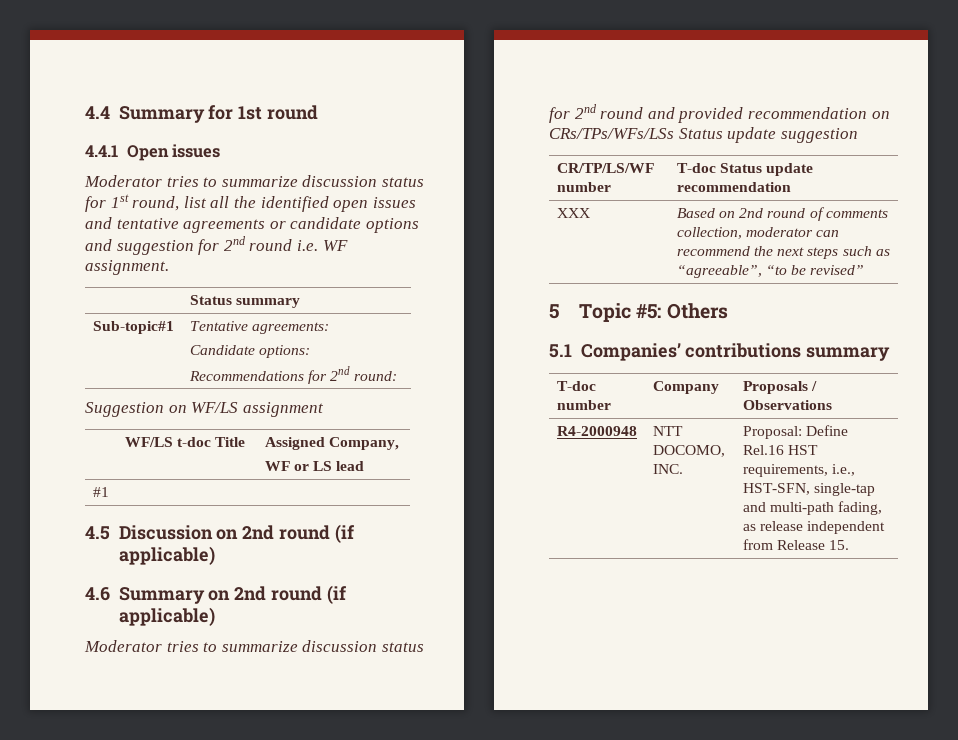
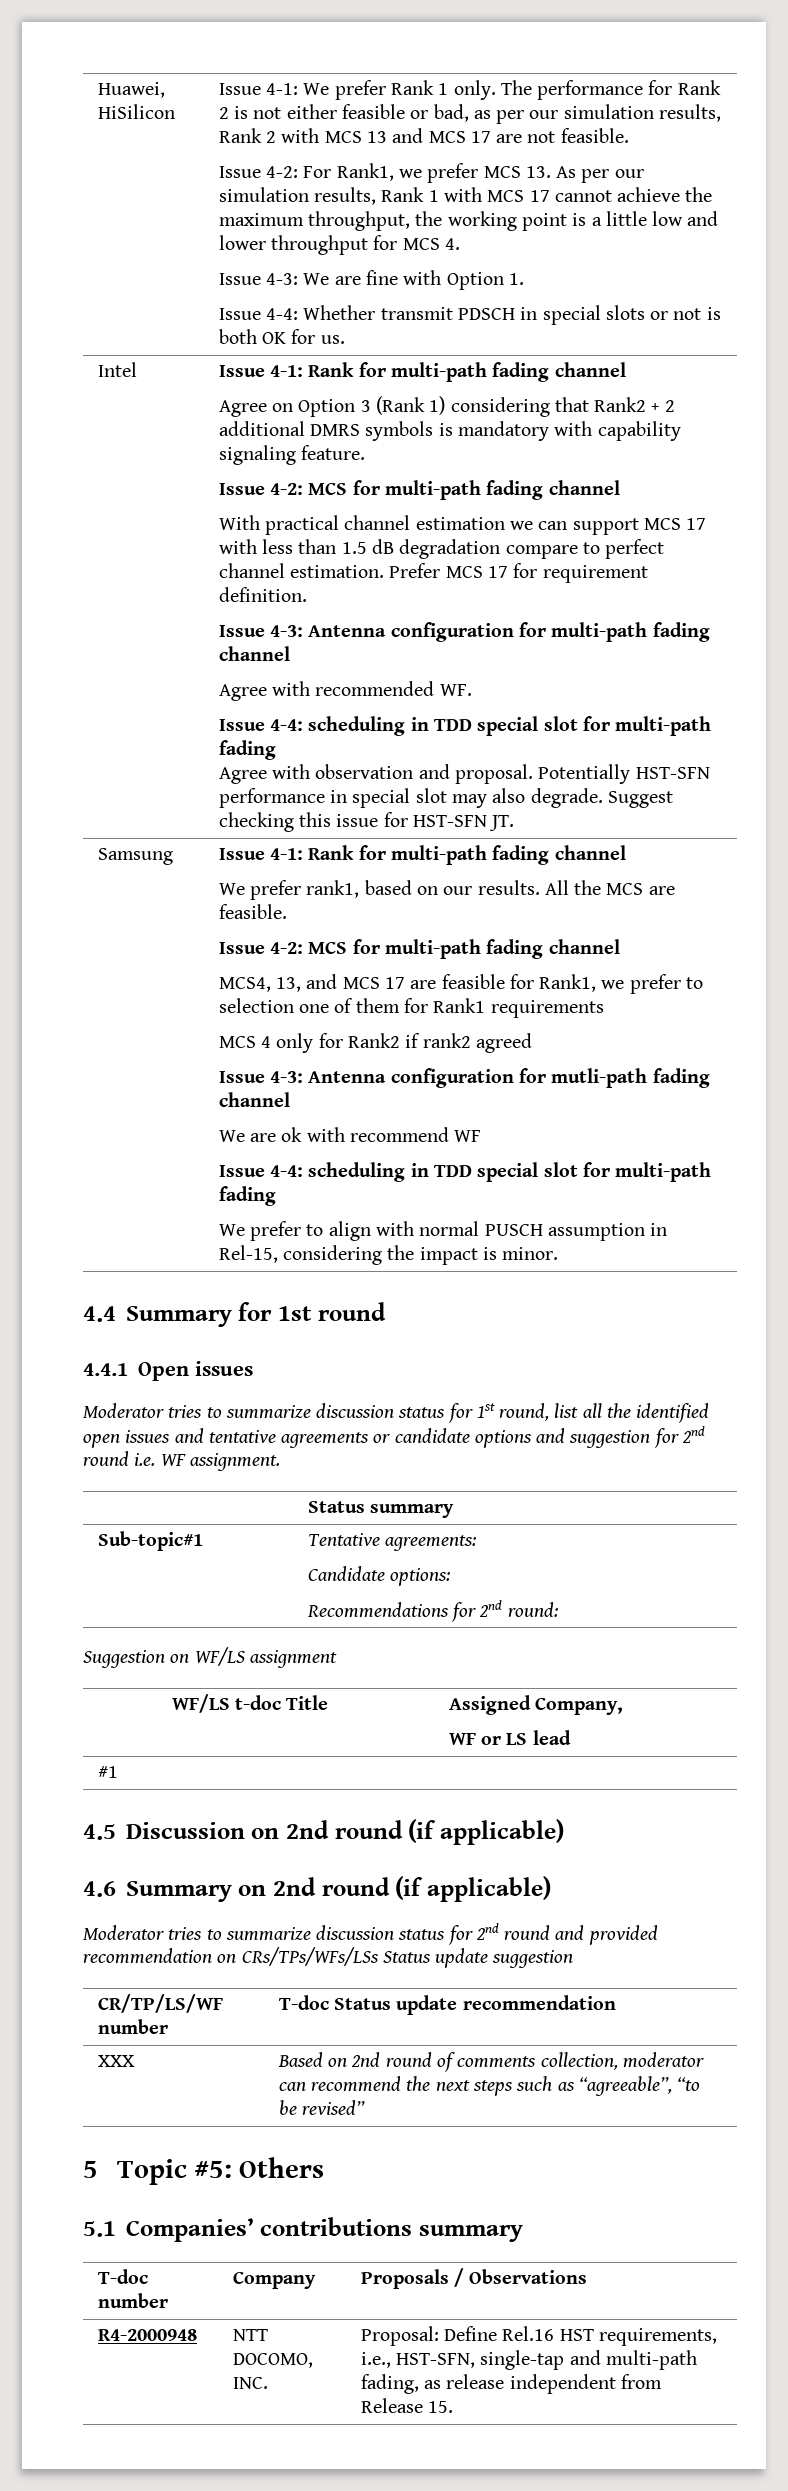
(85, 112) none -> [97,82,165,98] [97,104,175,119] [218,80,721,100] [218,104,721,124] [218,128,629,143] [218,163,644,183] [218,187,713,205] [218,211,719,231] [218,235,460,255] [218,270,524,290] [218,305,721,325] [218,329,345,344] [97,362,137,377] [218,362,626,382] [218,396,675,417] [218,421,681,441] [218,445,366,465] [218,480,620,500] [218,515,707,535] [218,539,665,559] [218,563,648,583] [218,587,307,602] [218,622,710,642] [218,646,290,661] [218,681,472,701] [218,716,712,736] [218,740,276,760] [218,764,710,784] [218,788,673,808] [218,812,515,832] [97,848,173,865] [218,845,626,865] [218,880,675,900] [218,904,287,919] [218,939,620,959] [218,974,703,994] [218,998,604,1018] [218,1033,532,1053] [218,1068,710,1088] [218,1092,290,1107] [218,1127,482,1142] [218,1162,712,1182] [218,1186,276,1206] [218,1221,668,1241] [218,1245,559,1265] Huawei, HiSilicon | Issue 4-1: We prefer Rank 1 only. The performance for Rank 2 is not either feasible or bad, as per our simulation results, Rank 2 with MCS 13 and MCS 17 are not feasible. // Issue 4-2: For Rank1, we prefer MCS 13. As per our simulation results, Rank 1 with MCS 17 cannot achieve the maximum throughput, the working point is a little low and lower throughput for MCS 4. // Issue 4-3: We are fine with Option 1. // Issue 4-4: Whether transmit PDSCH in special slots or not is both OK for us. // Intel | Issue 4-1: Rank for multi-path fading channel // Agree on Option 3 (Rank 1) considering that Rank2 + 2 additional DMRS symbols is mandatory with capability signaling feature. // Issue 4-2: MCS for multi-path fading channel // With practical channel estimation we can support MCS 17 with less than 1.5 dB degradation compare to perfect channel estimation. Prefer MCS 17 for requirement definition. // Issue 4-3: Antenna configuration for multi-path fading channel // Agree with recommended WF. // Issue 4-4: scheduling in TDD special slot for multi-path fading // Agree with observation and proposal. Potentially HST-SFN performance in special slot may also degrade. Suggest checking this issue for HST-SFN JT. // Samsung | Issue 4-1: Rank for multi-path fading channel // We prefer rank1, based on our results. All the MCS are feasible. // Issue 4-2: MCS for multi-path fading channel // MCS4, 13, and MCS 17 are feasible for Rank1, we prefer to selection one of them for Rank1 requirements // MCS 4 only for Rank2 if rank2 agreed // Issue 4-3: Antenna configuration for mutli-path fading channel // We are ok with recommend WF // Issue 4-4: scheduling in TDD special slot for multi-path fading // We prefer to align with normal PUSCH assumption in Rel-15, considering the impact is minor. //

